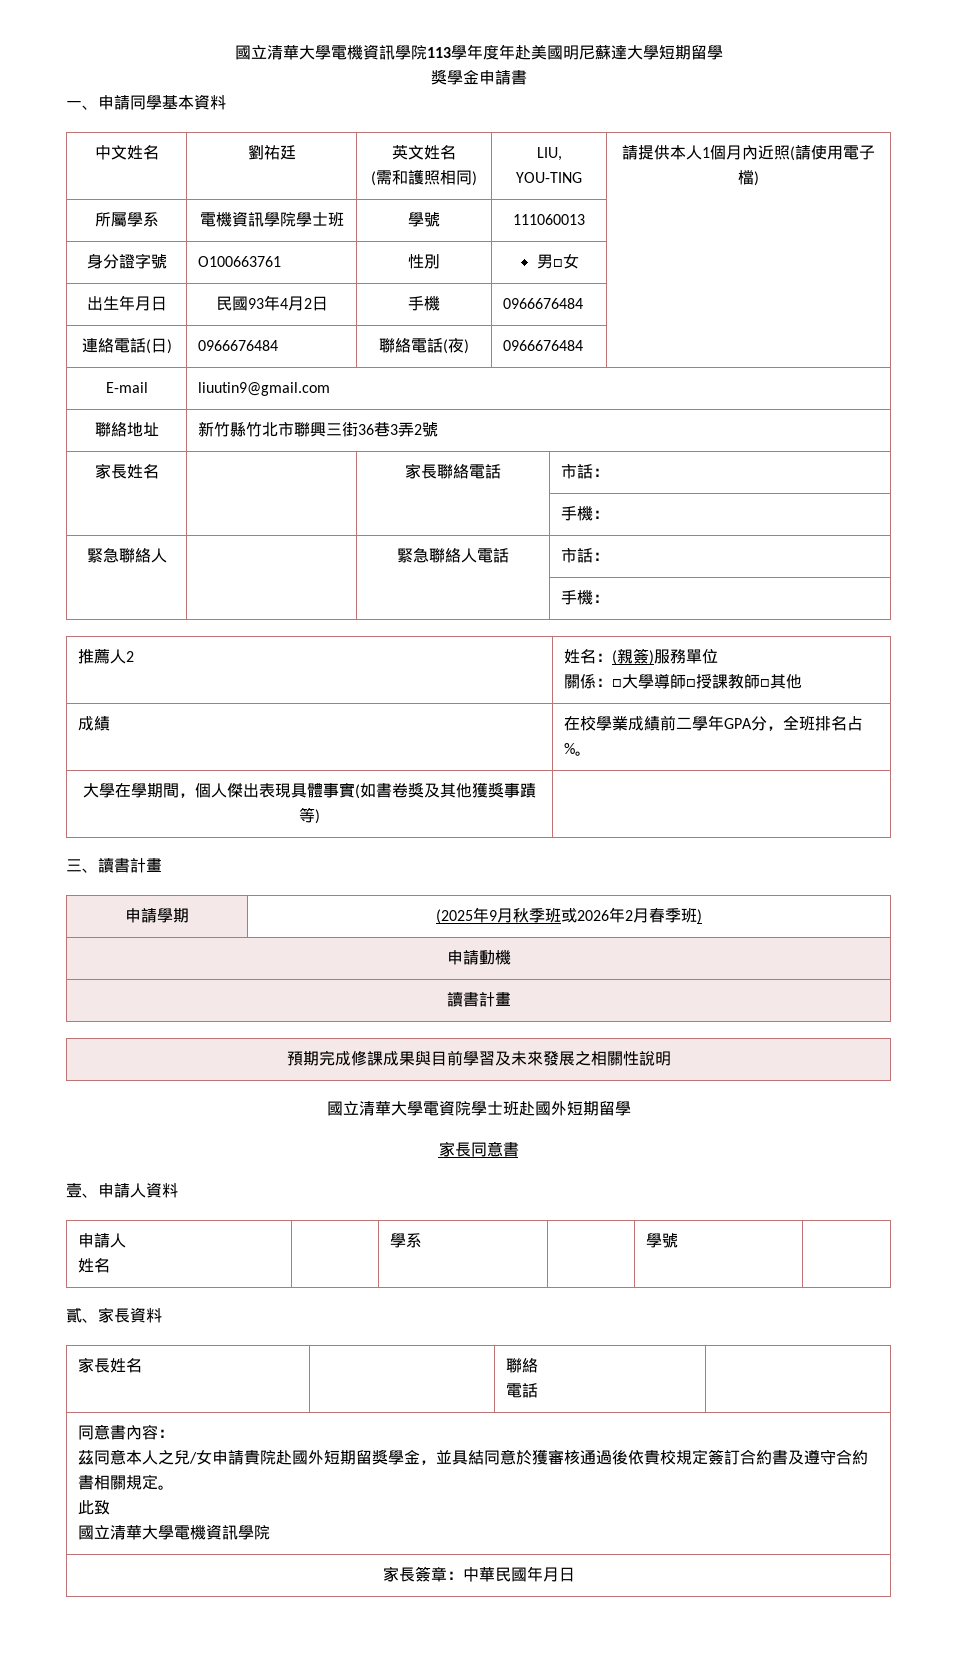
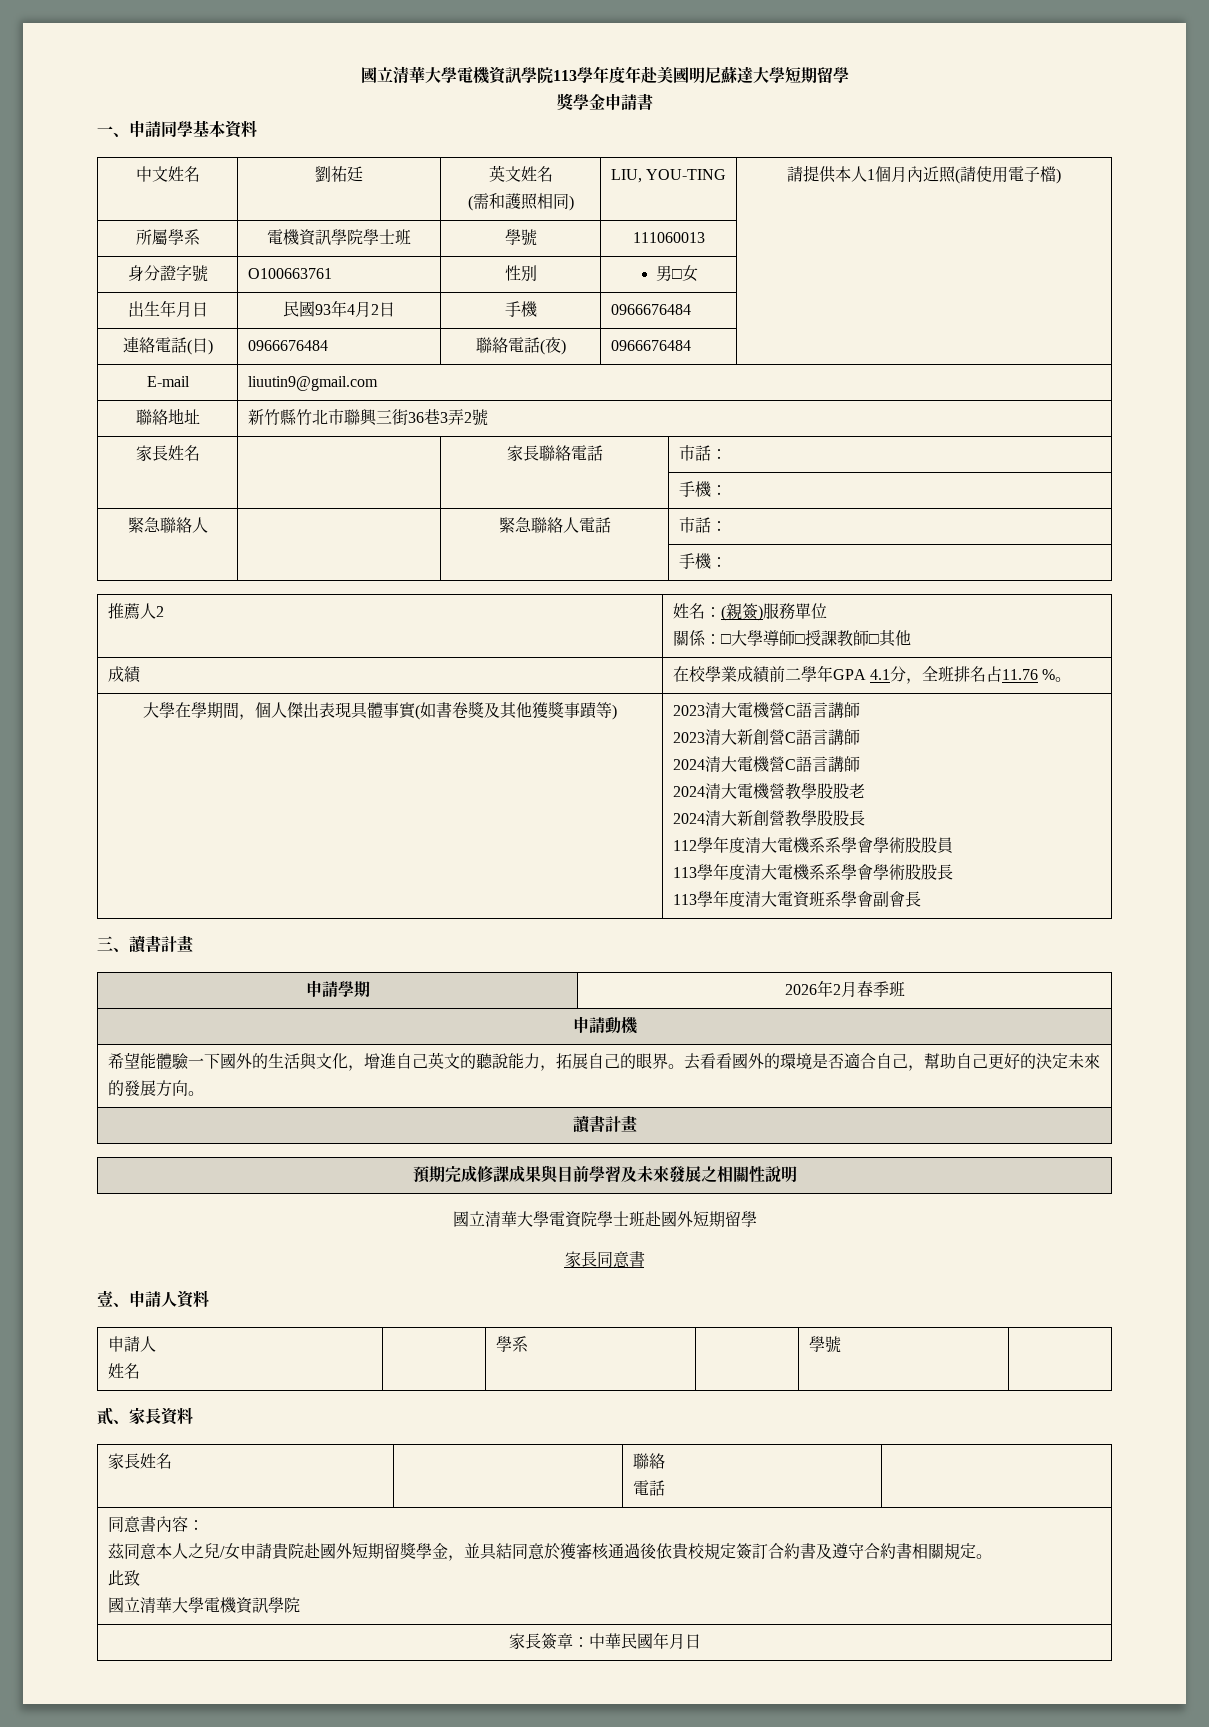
(753, 723) none -> [870,669,891,680] 4.1
(864, 723) none -> [1002,669,1039,680] 11.76
(320, 816) none -> [672,702,860,719] [672,729,860,746] [672,756,860,773] [672,783,865,800] [672,810,865,827] [672,836,953,853] [672,863,953,880] [672,890,921,908] 2023清大電機營C語言講師 // 2023清大新創營C語言講師 // 2024清大電機營C語言講師 // 2024清大電機營教學股股老 // 2024清大新創營教學股股長 // 112學年度清大電機系系學會學術股股員 // 113學年度清大電機系系學會學術股股長 // 113學年度清大電資班系學會副會長
[436,907,577,924] (2025年9月秋季班或 -> (370, 989) none
[697,909,702,924] ) -> (905, 989) none
(511, 957) none -> [107,1052,1100,1071] [107,1080,204,1097] // 希望能體驗一下國外的生活與文化，增進自己英文的聽說能力，拓展自己的眼界。去看看國外的環境是否適合自己，幫助自己更好的決定未來的發展方向。

